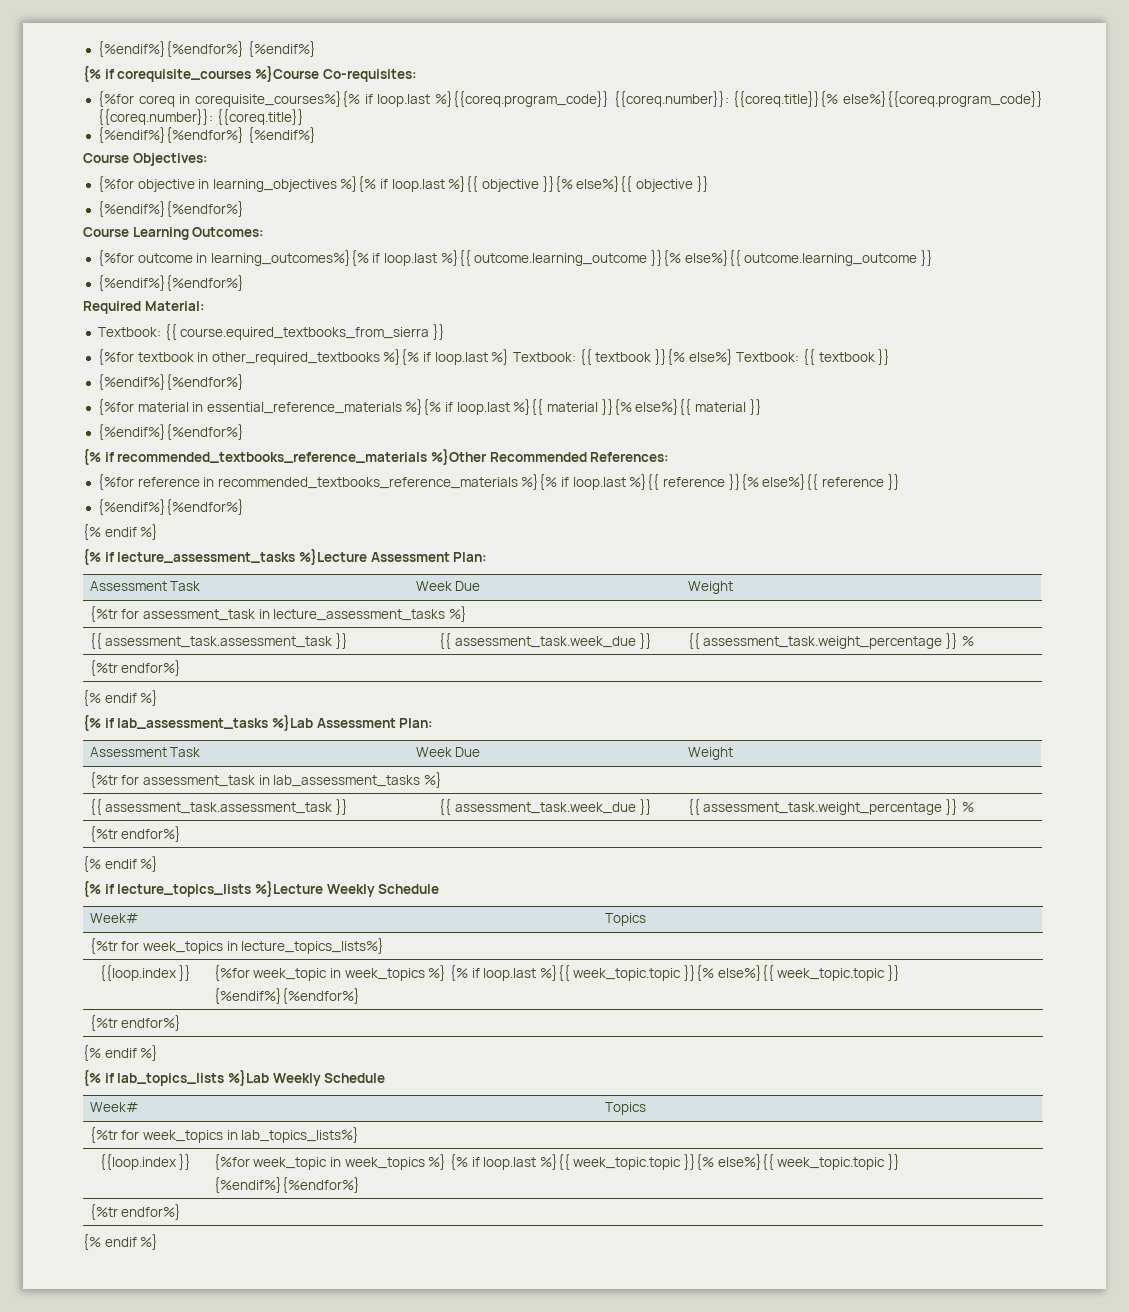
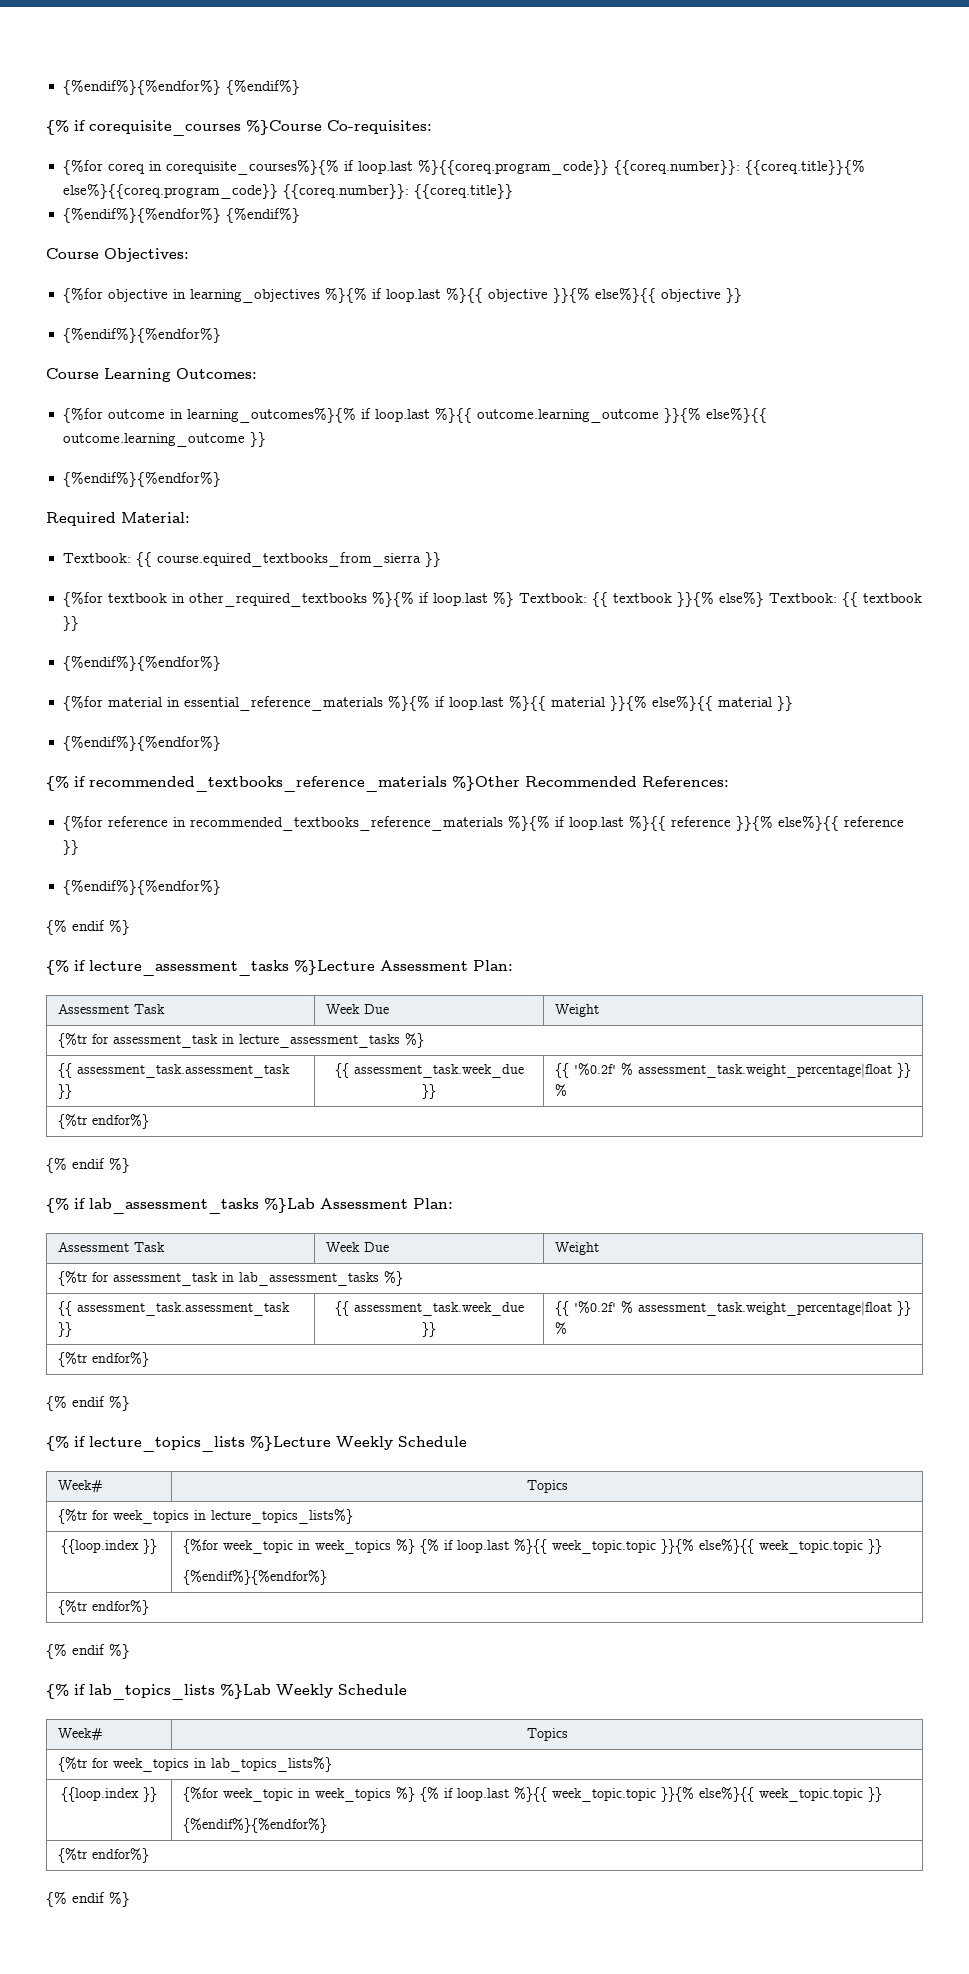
[703,636,943,649] assessment_task.weight_percentage -> [573,1063,892,1078] '%0.2f' % assessment_task.weight_percentage|float
[703,802,943,815] assessment_task.weight_percentage -> [573,1301,892,1316] '%0.2f' % assessment_task.weight_percentage|float

